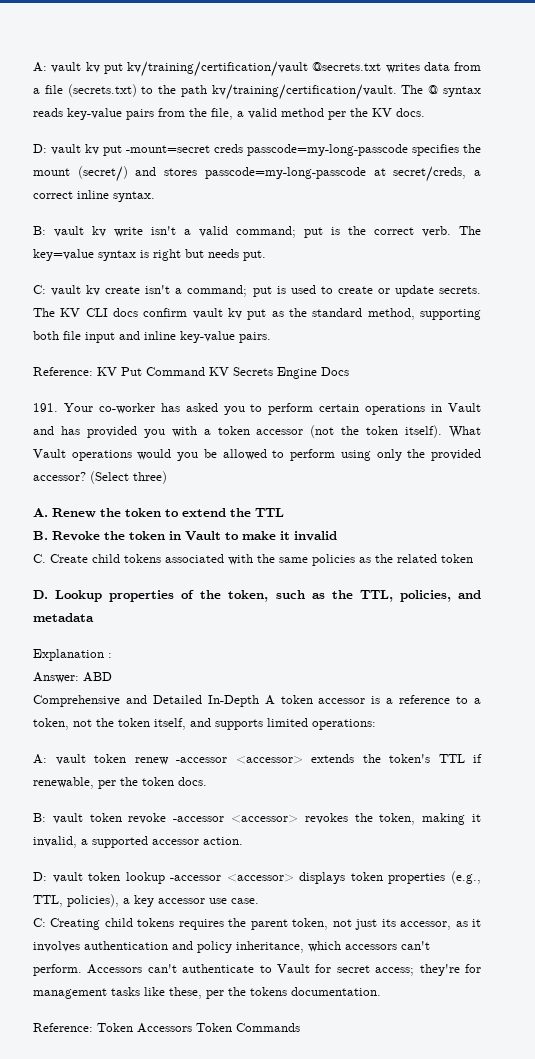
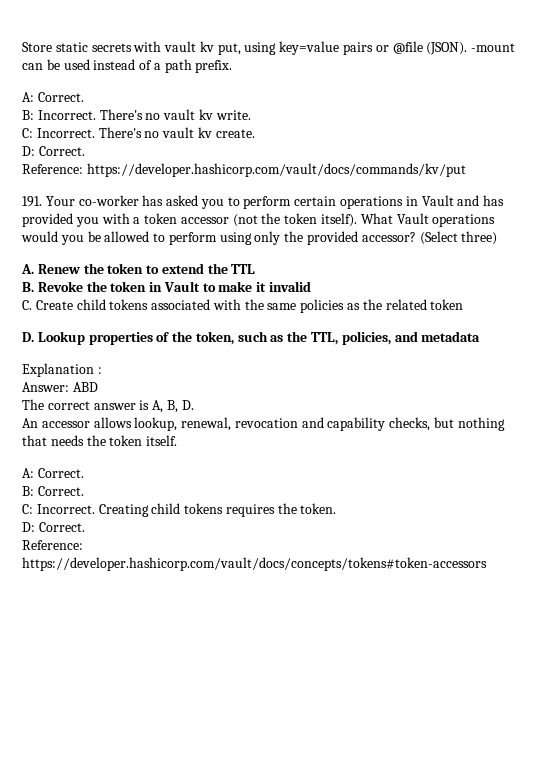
[33,61,481,77] [33,84,481,100] [33,108,425,120] [33,144,481,156] [33,166,482,182] [33,190,155,202] [33,226,481,238] [33,249,266,261] [33,285,481,297] [33,308,481,320] [33,331,271,343] [33,367,349,379] A: vault kv put kv/training/certification/vault @secrets.txt writes data from a file (secrets.txt) to the path kv/training/certification/vault. The @ syntax reads key-value pairs from the file, a valid method per the KV docs. // D: vault kv put -mount=secret creds passcode=my-long-passcode specifies the mount (secret/) and stores passcode=my-long-passcode at secret/creds, a correct inline syntax. // B: vault kv write isn't a valid command; put is the correct verb. The key=value syntax is right but needs put. // C: vault kv create isn't a command; put is used to create or update secrets. The KV CLI docs confirm vault kv put as the standard method, supporting both file input and inline key-value pairs. // Reference: KV Put Command KV Secrets Engine Docs -> [22,41,516,55] [22,59,233,73] [22,92,84,102] [22,109,251,120] [22,127,255,138] [22,146,85,156] [22,163,466,177] Store static secrets with vault kv put, using key=value pairs or @file (JSON). -mount can be used instead of a path prefix. // A: Correct. // B: Incorrect. There's no vault kv write. // C: Incorrect. There's no vault kv create. // D: Correct. // Reference: https://developer.hashicorp.com/vault/docs/commands/kv/put
[33,695,482,707] [33,718,376,730] [33,754,482,765] [33,777,207,789] [33,813,482,825] [33,836,243,848] [33,871,481,884] [33,894,259,907] [33,918,46,927] Comprehensive and Detailed In-Depth A token accessor is a reference to a token, not the token itself, and supports limited operations: // A: vault token renew -accessor <accessor> extends the token's TTL if renewable, per the token docs. // B: vault token revoke -accessor <accessor> revokes the token, making it invalid, a supported accessor action. // D: vault token lookup -accessor <accessor> displays token properties (e.g., TTL, policies), a key accessor use case. // C: -> [22,399,194,413] [22,417,505,431] [22,435,178,446] [22,468,84,478] [22,486,84,496] [22,504,95,514] The correct answer is A, B, D. // An accessor allows lookup, renewal, revocation and capability checks, but nothing that needs the token itself. // A: Correct. // B: Correct. // C: Incorrect.
[250,918,481,930] [33,941,430,953] [33,964,481,976] [33,987,381,999] [33,1023,300,1033] parent token, not just its accessor, as it involves authentication and policy inheritance, which accessors can't perform. Accessors can't authenticate to Vault for secret access; they're for management tasks like these, per the tokens documentation. // Reference: Token Accessors Token Commands -> [300,503,337,514] [22,522,85,532] [22,540,83,550] [22,557,487,571] token. // D: Correct. // Reference: https://developer.hashicorp.com/vault/docs/concepts/tokens#token-accessors

